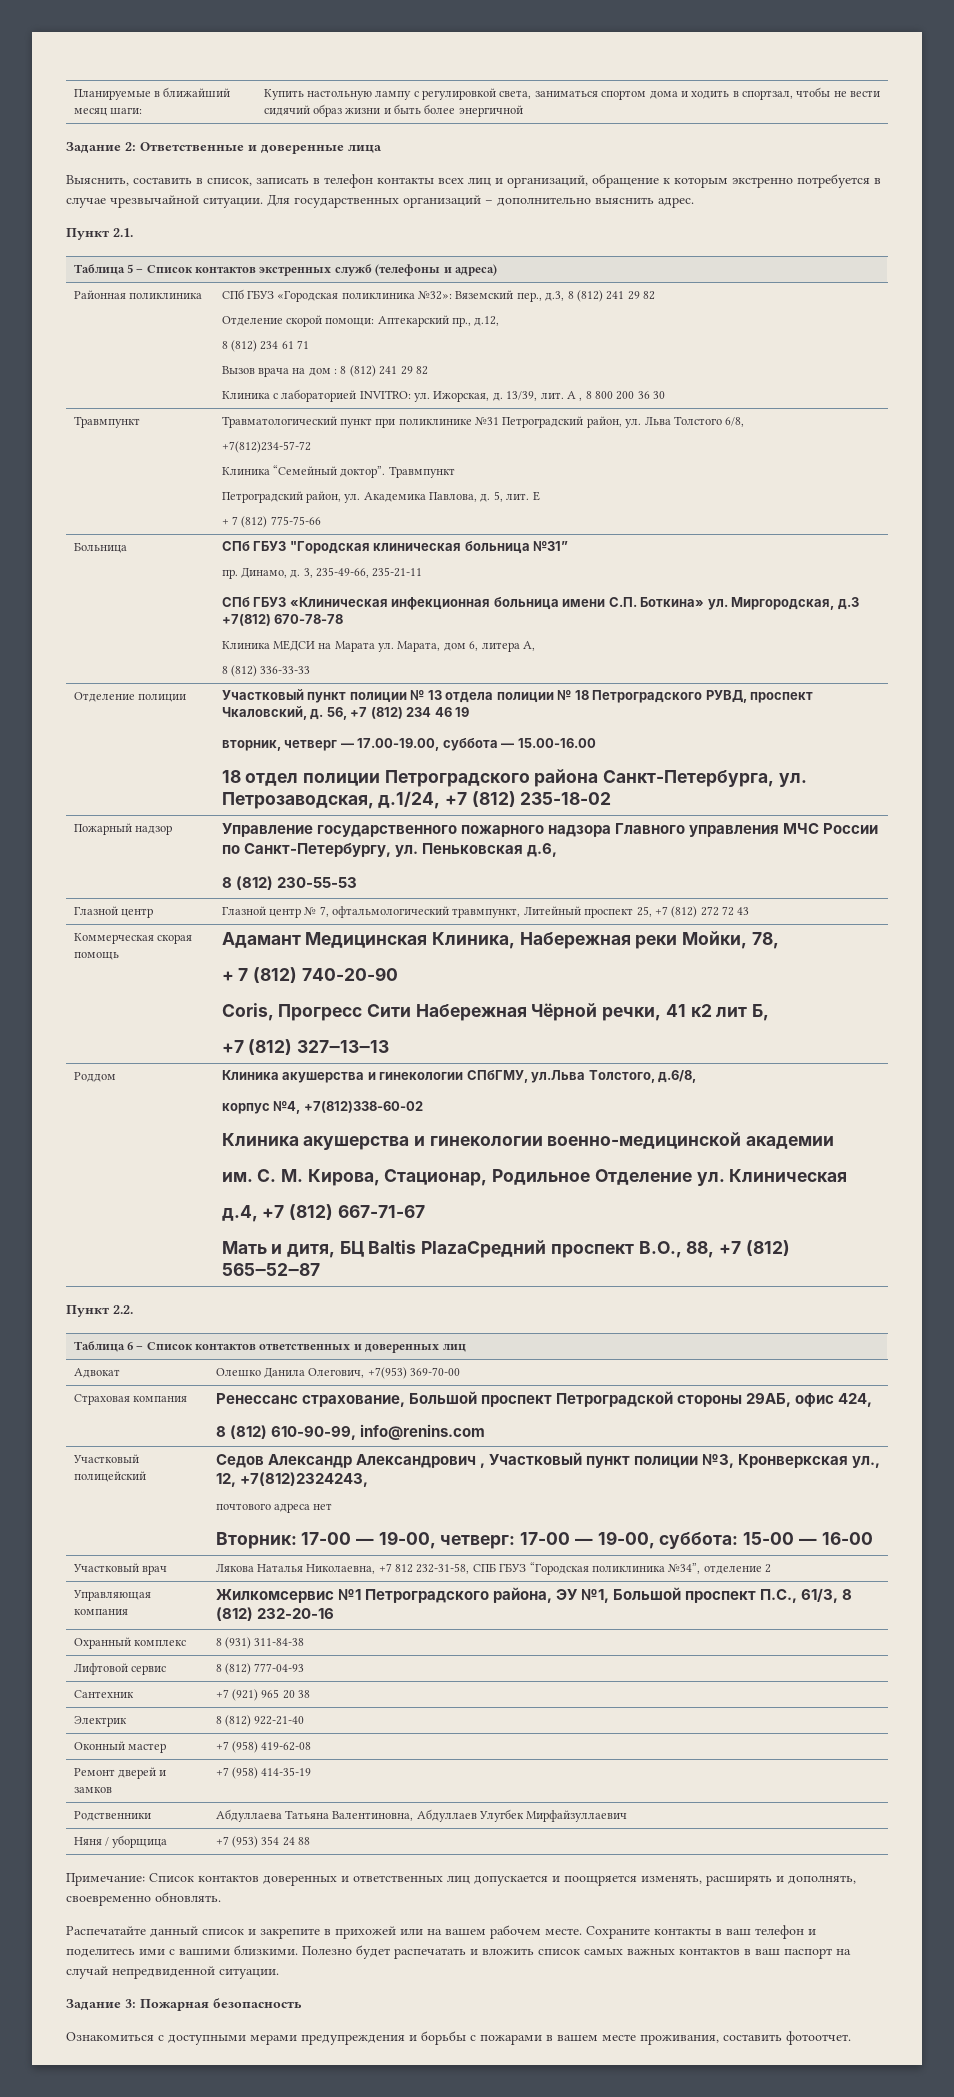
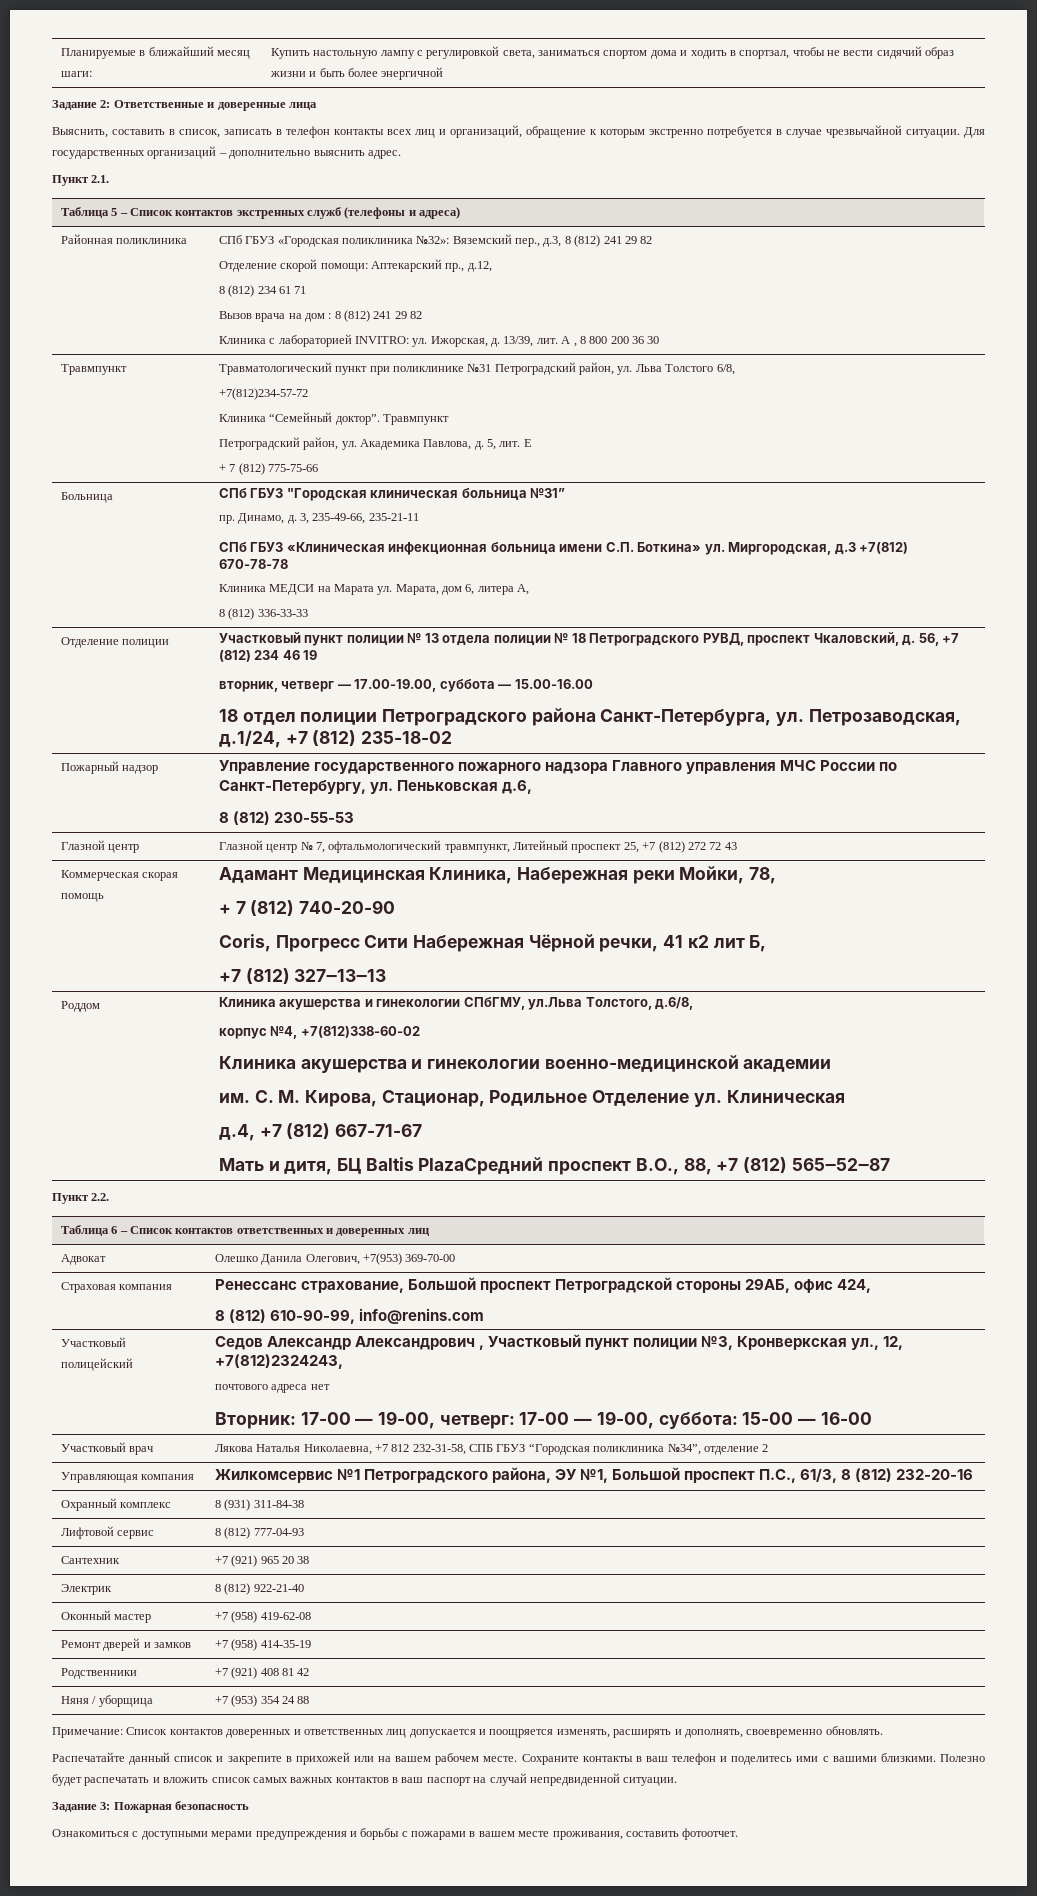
[215,1809,628,1822] Абдуллаева Татьяна Валентиновна, Абдуллаев Улугбек Мирфайзуллаевич -> [214,1667,310,1679] +7 (921) 408 81 42

